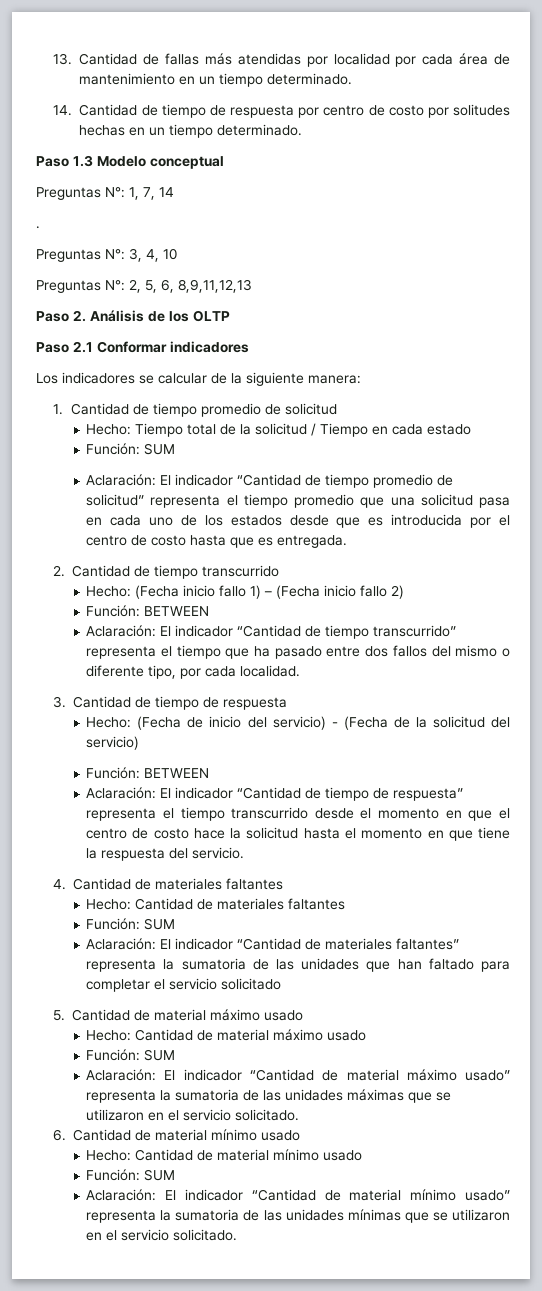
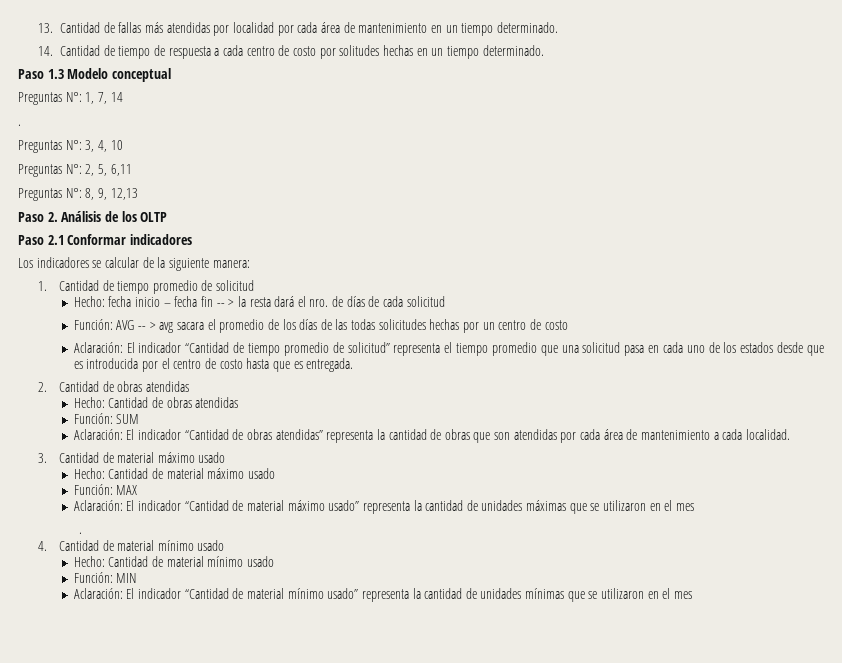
[298,107,320,118] por -> [214,45,244,56] a cada
[161,279,252,293] 6, 8,9,11,12,13 -> [110,164,132,176] [18,188,138,201] 6,11 // Preguntas N°: 8, 9, 12,13
[135,423,472,437] [86,443,176,455] Tiempo total de la solicitud / Tiempo en cada estado // Función: SUM -> [108,296,445,307] [73,319,568,333] fecha inicio – fecha fin -- > la resta dará el nro. de días de cada solicitud // Función: AVG -- > avg sacara el promedio de los días de las todas solicitudes hechas por un centro de costo
[154,565,280,579] [86,585,405,599] [86,605,210,617] [86,625,457,639] [86,645,510,659] [86,665,301,679] [53,696,288,710] [86,716,510,730] [86,736,140,750] [86,767,210,779] [86,787,464,801] [86,807,510,821] [86,827,510,841] [86,847,245,861] [53,878,284,890] [86,898,346,910] [86,918,176,930] [86,938,460,950] [86,958,511,972] [86,978,282,992] [53,1010,66,1021] tiempo transcurrido // Hecho: (Fecha inicio fallo 1) – (Fecha inicio fallo 2) // Función: BETWEEN // Aclaración: El indicador “Cantidad de tiempo transcurrido” representa el tiempo que ha pasado entre dos fallos del mismo o diferente tipo, por cada localidad. // 3. Cantidad de tiempo de respuesta // Hecho: (Fecha de inicio del servicio) - (Fecha de la solicitud del servicio) // Función: BETWEEN // Aclaración: El indicador “Cantidad de tiempo de respuesta” representa el tiempo transcurrido desde el momento en que el centro de costo hace la solicitud hasta el momento en que tiene la respuesta del servicio. // 4. Cantidad de materiales faltantes // Hecho: Cantidad de materiales faltantes // Función: SUM // Aclaración: El indicador “Cantidad de materiales faltantes” representa la sumatoria de las unidades que han faltado para completar el servicio solicitado // 5. -> [117,381,189,392] [73,397,239,408] [73,413,140,424] [73,429,790,443] [38,453,48,463] obras atendidas // Hecho: Cantidad de obras atendidas // Función: SUM // Aclaración: El indicador “Cantidad de obras atendidas” representa la cantidad de obras que son atendidas por cada área de mantenimiento a cada localidad. // 3.
[144,1049,176,1061] SUM -> [116,485,138,495] MAX
[175,1089,282,1101] sumatoria de las -> [425,500,478,511] cantidad de
[183,1109,300,1121] [53,1129,67,1141] servicio solicitado. // 6. -> [675,503,694,511] [79,532,83,534] [38,541,48,551] mes // . // 4.
[144,1169,176,1181] SUM -> [116,573,137,583] MIN
[175,1209,282,1221] sumatoria de las -> [424,588,477,599] cantidad de
[121,1229,238,1241] servicio solicitado. -> [673,591,692,599] mes

